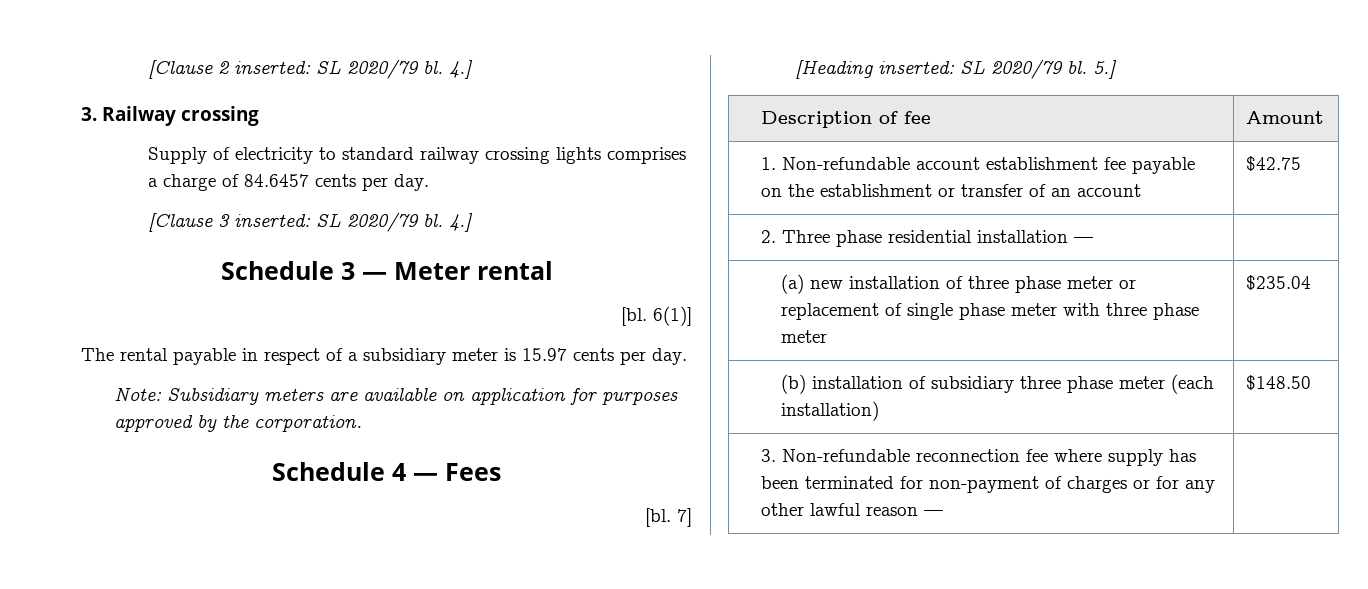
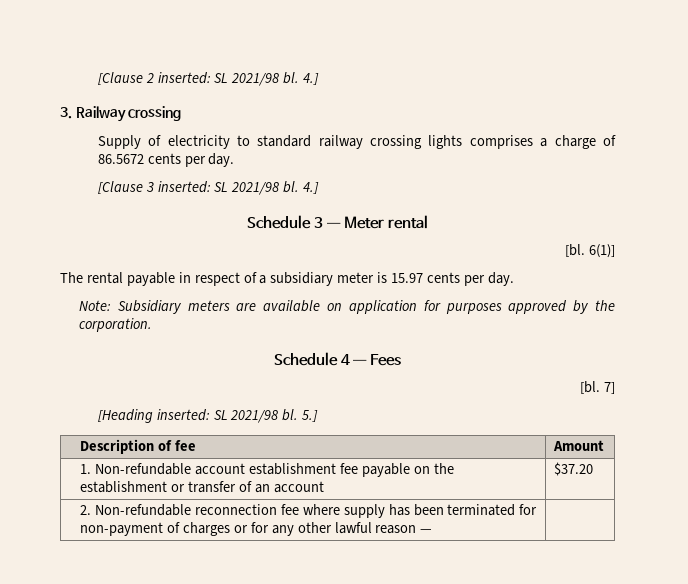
[346,59,419,79] 2020/79 -> [231,73,280,86] 2021/98
[243,174,309,187] 84.6457 -> [97,154,144,164] 86.5672
[346,212,419,232] 2020/79 -> [231,182,280,195] 2021/98
[990,59,1063,79] 2020/79 -> [230,410,279,423] 2021/98
[1245,156,1301,172] $42.75 -> [553,462,593,476] $37.20
[782,230,1094,247] [781,274,1137,294] [781,303,1200,320] [781,330,828,343] [1245,275,1311,291] [781,374,1215,394] [781,401,880,421] [1245,375,1311,391] [761,449,777,462] Three phase residential installation — | // (a) new installation of three phase meter or replacement of single phase meter with three phase meter | $235.04 // (b) installation of subsidiary three phase meter (each installation) | $148.50 // 3. -> (92, 510) none

